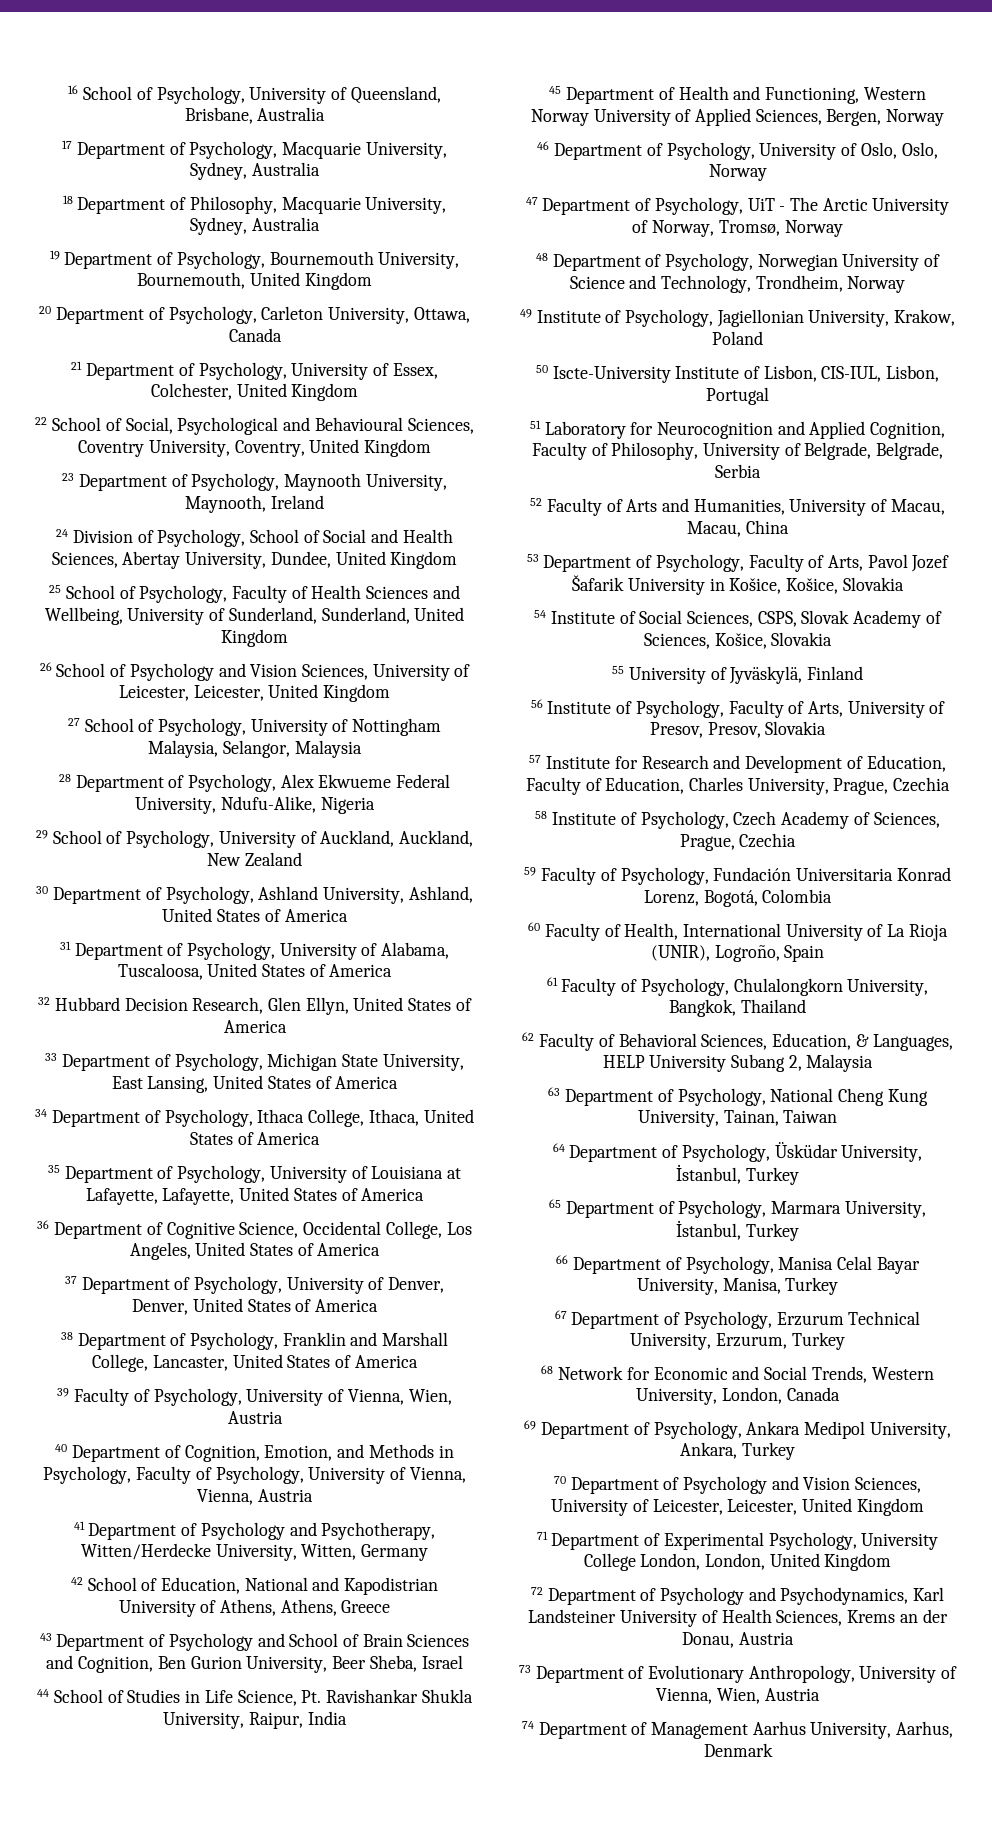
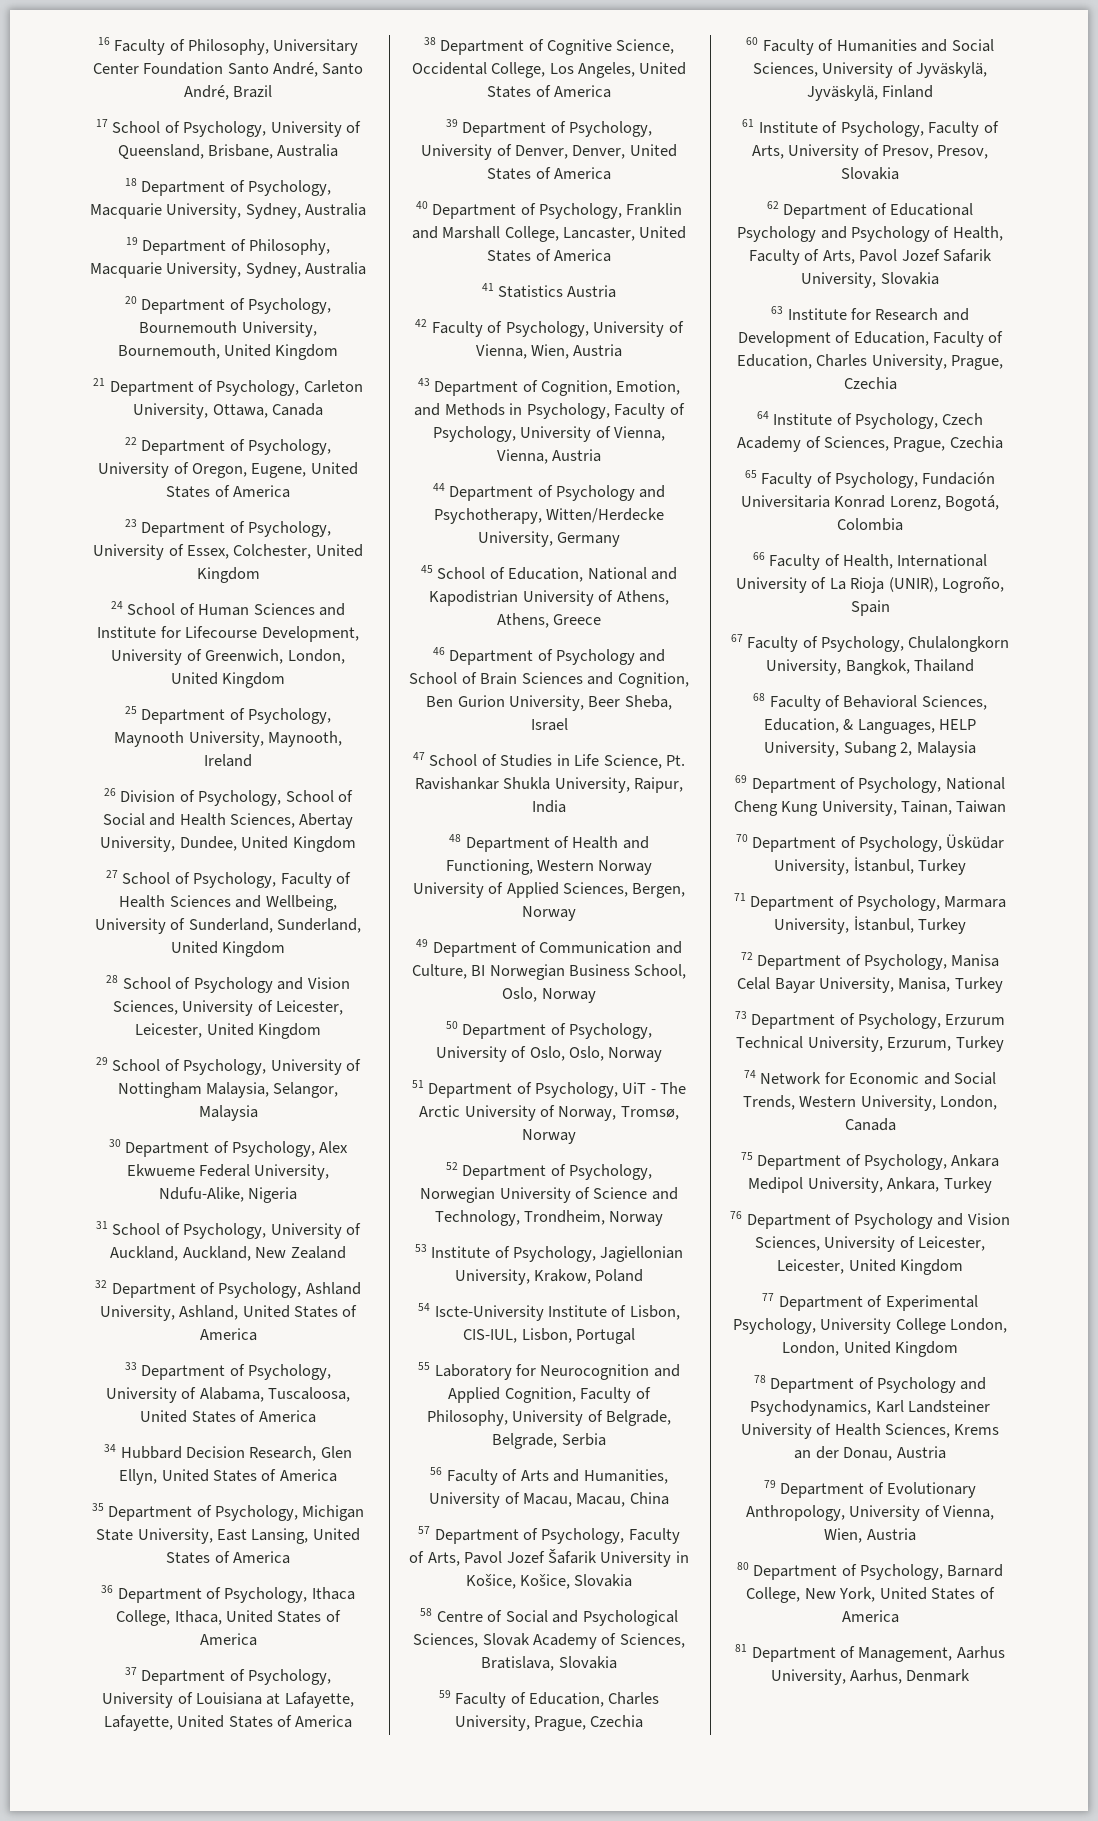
(79, 89) none -> [114,39,359,55] [92,62,364,77] [183,85,273,100] [95,119,108,127] Faculty of Philosophy, Universitary Center Foundation Santo André, Santo André, Brazil // 17
[62,140,73,149] 17 -> [124,178,137,186] 18
[62,195,73,204] 18 -> [125,237,138,245] 19
[49,250,60,260] 19 -> [124,296,137,304] 20
[39,306,52,314] 20 -> [93,378,106,386] 21
[71,361,83,370] 21 -> [124,437,332,455] [98,462,358,478] [166,485,290,498] [124,519,137,527] 22 Department of Psychology, University of Oregon, Eugene, United States of America // 23
[35,417,474,435] [78,439,431,457] [62,473,75,481] 22 School of Social, Psychological and Behavioural Sciences, Coventry University, Coventry, United Kingdom // 23 -> [110,601,346,616] [97,626,359,642] [111,649,345,665] [170,672,286,688] [124,706,137,714] 24 School of Human Sciences and Institute for Lifecourse Development, University of Greenwich, London, United Kingdom // 25
[56,529,69,537] 24 -> [103,788,116,796] 26
[49,585,62,593] 25 -> [105,870,118,878] 27
[39,662,52,671] 26 -> [106,975,119,983] 28
[67,718,80,726] 27 -> [95,1057,108,1065] 29
[58,774,71,782] 28 -> [108,1139,121,1147] 30
[35,830,48,839] 29 -> [95,1221,108,1229] 31
[36,886,49,894] 30 -> [95,1280,108,1288] 32
[59,941,71,950] 31 -> [124,1362,137,1370] 33
[38,997,51,1005] 32 -> [104,1444,117,1452] 34
[45,1053,58,1061] 33 -> [91,1503,104,1511] 35
[35,1109,48,1117] 34 -> [101,1585,114,1593] 36
[47,1165,60,1173] 35 -> [124,1667,137,1675] 37
[37,1220,50,1229] 36 -> [423,37,436,45] 38
[64,1276,77,1284] 37 -> [445,119,458,127] 39
[60,1332,73,1340] 38 -> [415,201,428,209] 40
[57,1388,70,1397] 39 -> [481,283,617,298] [415,319,428,327] 41 Statistics Austria // 42
[55,1444,68,1452] 40 -> [417,378,430,386] 43
[73,1521,85,1530] 41 -> [432,483,445,491] 44
[301,1544,357,1560] Witten, -> (553, 539) none
[70,1577,83,1585] 42 -> [420,565,433,573] 45
[39,1633,52,1641] 43 -> [432,647,445,655] 46
[37,1689,50,1697] 44 -> [412,752,425,760] 47
[549,86,562,94] 45 -> [449,834,462,842] 48
[537,141,550,150] 46 -> [416,939,682,957] [411,964,687,980] [502,987,596,1003] [445,1021,458,1029] 49 Department of Communication and Culture, BI Norwegian Business School, Oslo, Norway // 50
[525,197,538,205] 47 -> [411,1080,424,1088] 51
[535,253,548,261] 48 -> [445,1162,458,1170] 52
[519,309,532,318] 49 -> [414,1244,427,1252] 53
[535,365,548,373] 50 -> [418,1303,431,1311] 54
[529,420,541,429] 51 -> [418,1362,431,1370] 55
[530,498,543,506] 52 -> [430,1467,443,1475] 56
[526,554,539,562] 53 -> [418,1526,431,1534] 57
[534,610,797,627] 54 Institute of Social Sciences, CSPS, -> [420,1608,678,1626] [413,1633,479,1648] 58 Centre of Social and Psychological Sciences,
[714,632,833,649] [612,666,625,674] Košice, Slovakia // 55 -> [481,1656,617,1671] [438,1690,660,1708] [454,1715,644,1731] [746,37,994,55] [752,62,818,77] Bratislava, Slovakia // 59 Faculty of Education, Charles University, Prague, Czechia // 60 Faculty of Humanities and Social Sciences,
(803, 675) none -> [806,85,878,101] Jyväskylä,
[530,699,543,708] 56 -> [742,119,755,127] 61
[529,755,542,763] 57 -> [766,201,974,219] [737,226,1003,242] [748,249,993,265] [801,272,939,288] [771,306,784,314] 62 Department of Educational Psychology and Psychology of Health, Faculty of Arts, Pavol Jozef Safarik University, Slovakia // 63
[535,811,548,819] 58 -> [756,411,769,419] 64
[524,867,537,876] 59 -> [744,470,757,478] 65
[528,922,541,931] 60 -> [752,552,765,560] 66
[546,977,558,986] 61 -> [730,634,743,642] 67
[522,1032,535,1041] 62 -> [753,693,766,701] 68
[649,1055,727,1072] University -> [764,741,840,757] University,
[548,1087,561,1096] 63 -> [735,775,748,783] 69
[552,1143,565,1152] 64 -> [735,834,748,842] 70
[549,1199,562,1208] 65 -> [733,893,746,901] 71
[556,1255,569,1264] 66 -> [740,952,753,960] 72
[554,1310,567,1319] 67 -> [734,1011,747,1019] 73
[541,1365,554,1374] 68 -> [743,1070,756,1078] 74
[524,1420,537,1430] 69 -> [740,1152,753,1160] 75
[553,1476,566,1484] 70 -> [730,1211,743,1219] 76
[536,1531,548,1540] 71 -> [762,1293,775,1301] 77
[530,1587,543,1595] 72 -> [753,1375,766,1383] 78
[518,1665,531,1673] 73 -> [763,1480,776,1488] 79
[521,1721,748,1739] 74 Department of Management -> [736,1562,1004,1580] [746,1587,995,1603] [841,1610,899,1623] [735,1644,953,1662] 80 Department of Psychology, Barnard College, New York, United States of America // 81 Department of Management,

